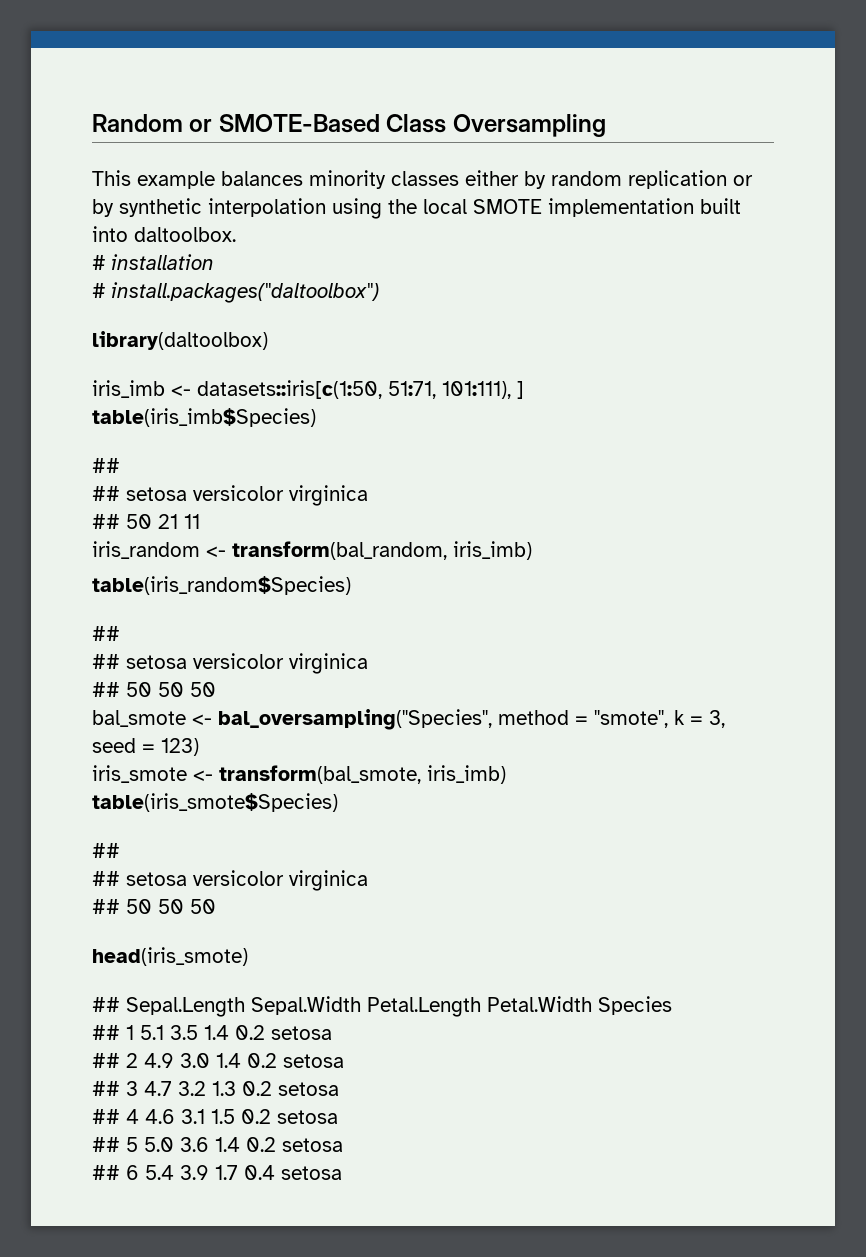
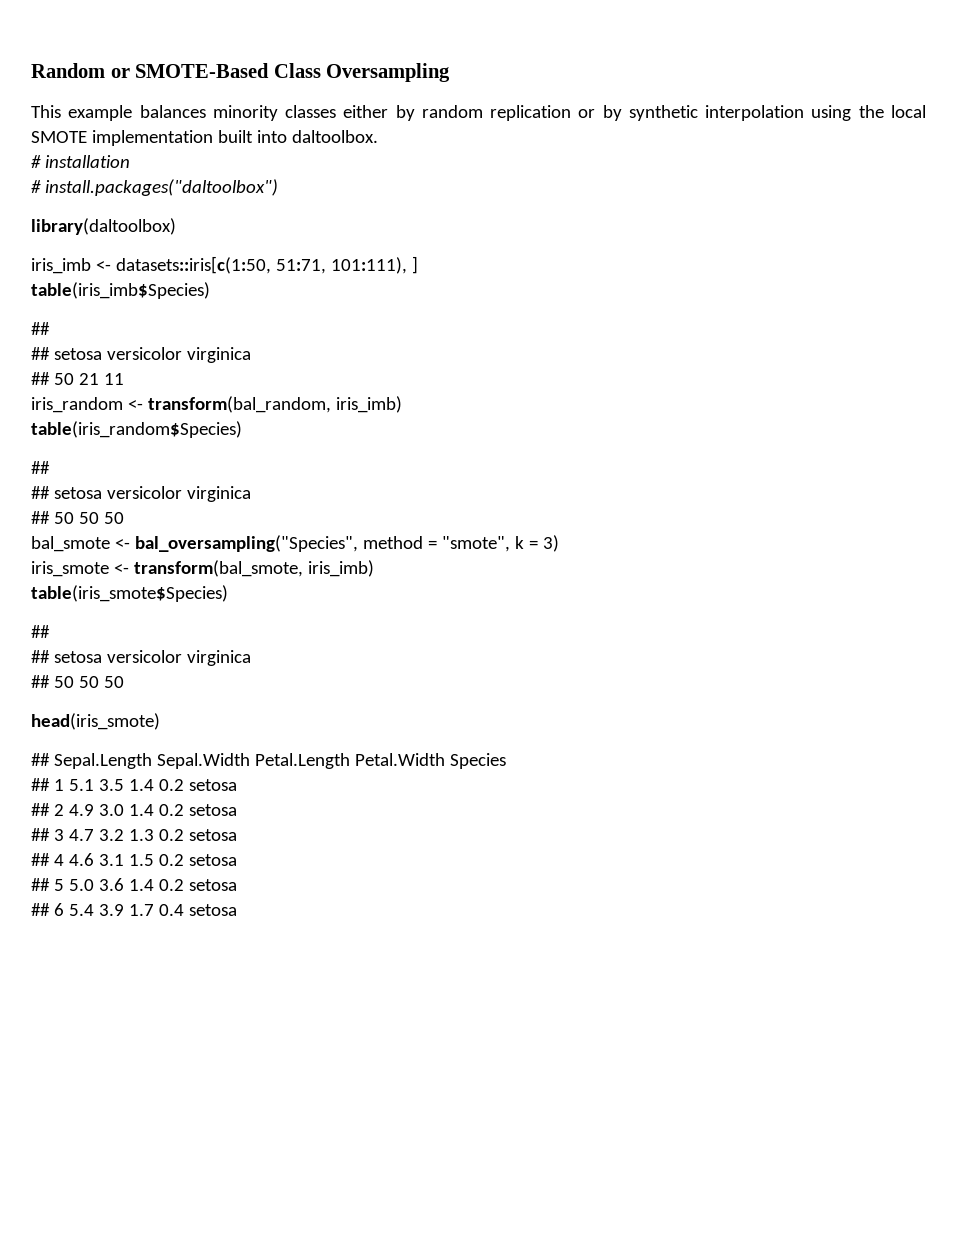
[709,710,725,728] [92,738,199,756] 3, seed = 123) -> [542,535,559,552] 3)

